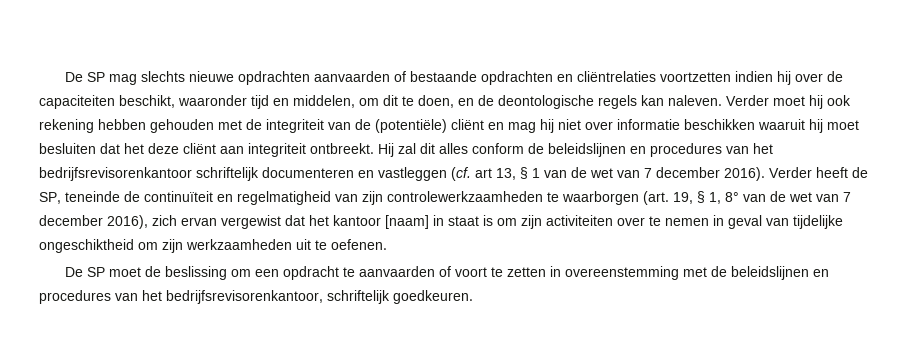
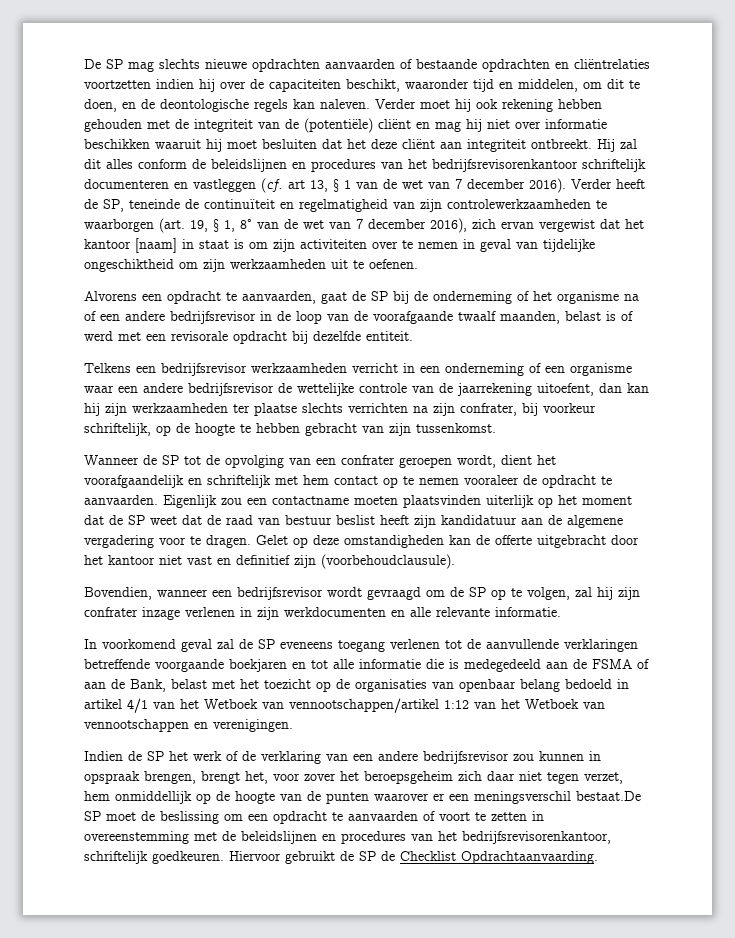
[64,267,83,277] De -> [84,291,639,304] [84,311,633,324] [84,331,413,344] [84,363,632,376] [84,383,649,396] [84,403,596,416] [84,423,496,436] [84,455,556,468] [84,475,612,488] [84,495,632,508] [84,515,623,528] [84,535,639,548] [84,554,455,569] [84,587,640,600] [84,607,561,620] [84,639,638,652] [84,659,649,672] [84,679,629,692] [84,698,605,713] [84,719,293,732] [84,751,601,764] [84,771,623,784] [84,791,641,804] Alvorens een opdracht te aanvaarden, gaat de SP bij de onderneming of het organisme na of een andere bedrijfsrevisor in de loop van de voorafgaande twaalf maanden, belast is of werd met een revisorale opdracht bij dezelfde entiteit. // Telkens een bedrijfsrevisor werkzaamheden verricht in een onderneming of een organisme waar een andere bedrijfsrevisor de wettelijke controle van de jaarrekening uitoefent, dan kan hij zijn werkzaamheden ter plaatse slechts verrichten na zijn confrater, bij voorkeur schriftelijk, op de hoogte te hebben gebracht van zijn tussenkomst. // Wanneer de SP tot de opvolging van een confrater geroepen wordt, dient het voorafgaandelijk en schriftelijk met hem contact op te nemen vooraleer de opdracht te aanvaarden. Eigenlijk zou een contactname moeten plaatsvinden uiterlijk op het moment dat de SP weet dat de raad van bestuur beslist heeft zijn kandidatuur aan de algemene vergadering voor te dragen. Gelet op deze omstandigheden kan de offerte uitgebracht door het kantoor niet vast en definitief zijn (voorbehoudclausule). // Bovendien, wanneer een bedrijfsrevisor wordt gevraagd om de SP op te volgen, zal hij zijn confrater inzage verlenen in zijn werkdocumenten en alle relevante informatie. // In voorkomend geval zal de SP eveneens toegang verlenen tot de aanvullende verklaringen betreffende voorgaande boekjaren en tot alle informatie die is medegedeeld aan de FSMA of aan de Bank, belast met het toezicht op de organisaties van openbaar belang bedoeld in artikel 4/1 van het Wetboek van vennootschappen/artikel 1:12 van het Wetboek van vennootschappen en verenigingen. // Indien de SP het werk of de verklaring van een andere bedrijfsrevisor zou kunnen in opspraak brengen, brengt het, voor zover het beroepsgeheim zich daar niet tegen verzet, hem onmiddellijk op de hoogte van de punten waarover er een meningsverschil bestaat.De
(473, 297) none -> [229,851,598,864] Hiervoor gebruikt de SP de Checklist Opdrachtaanvaarding.

